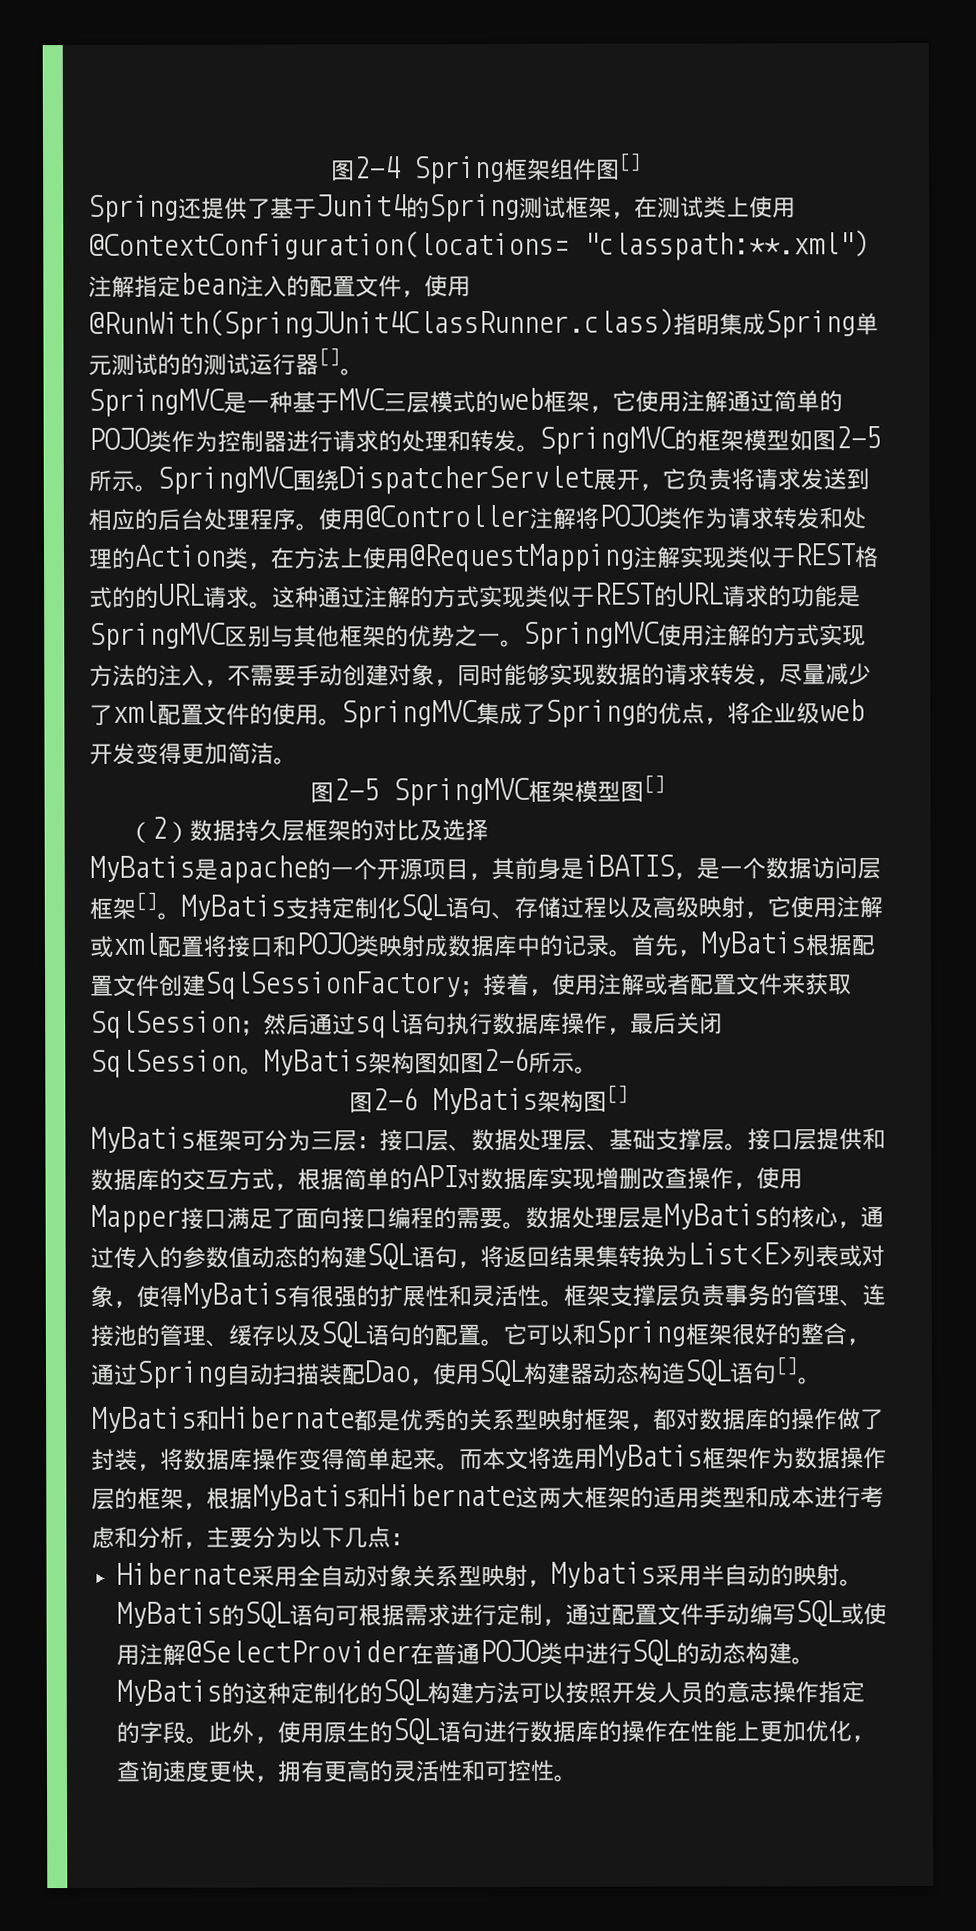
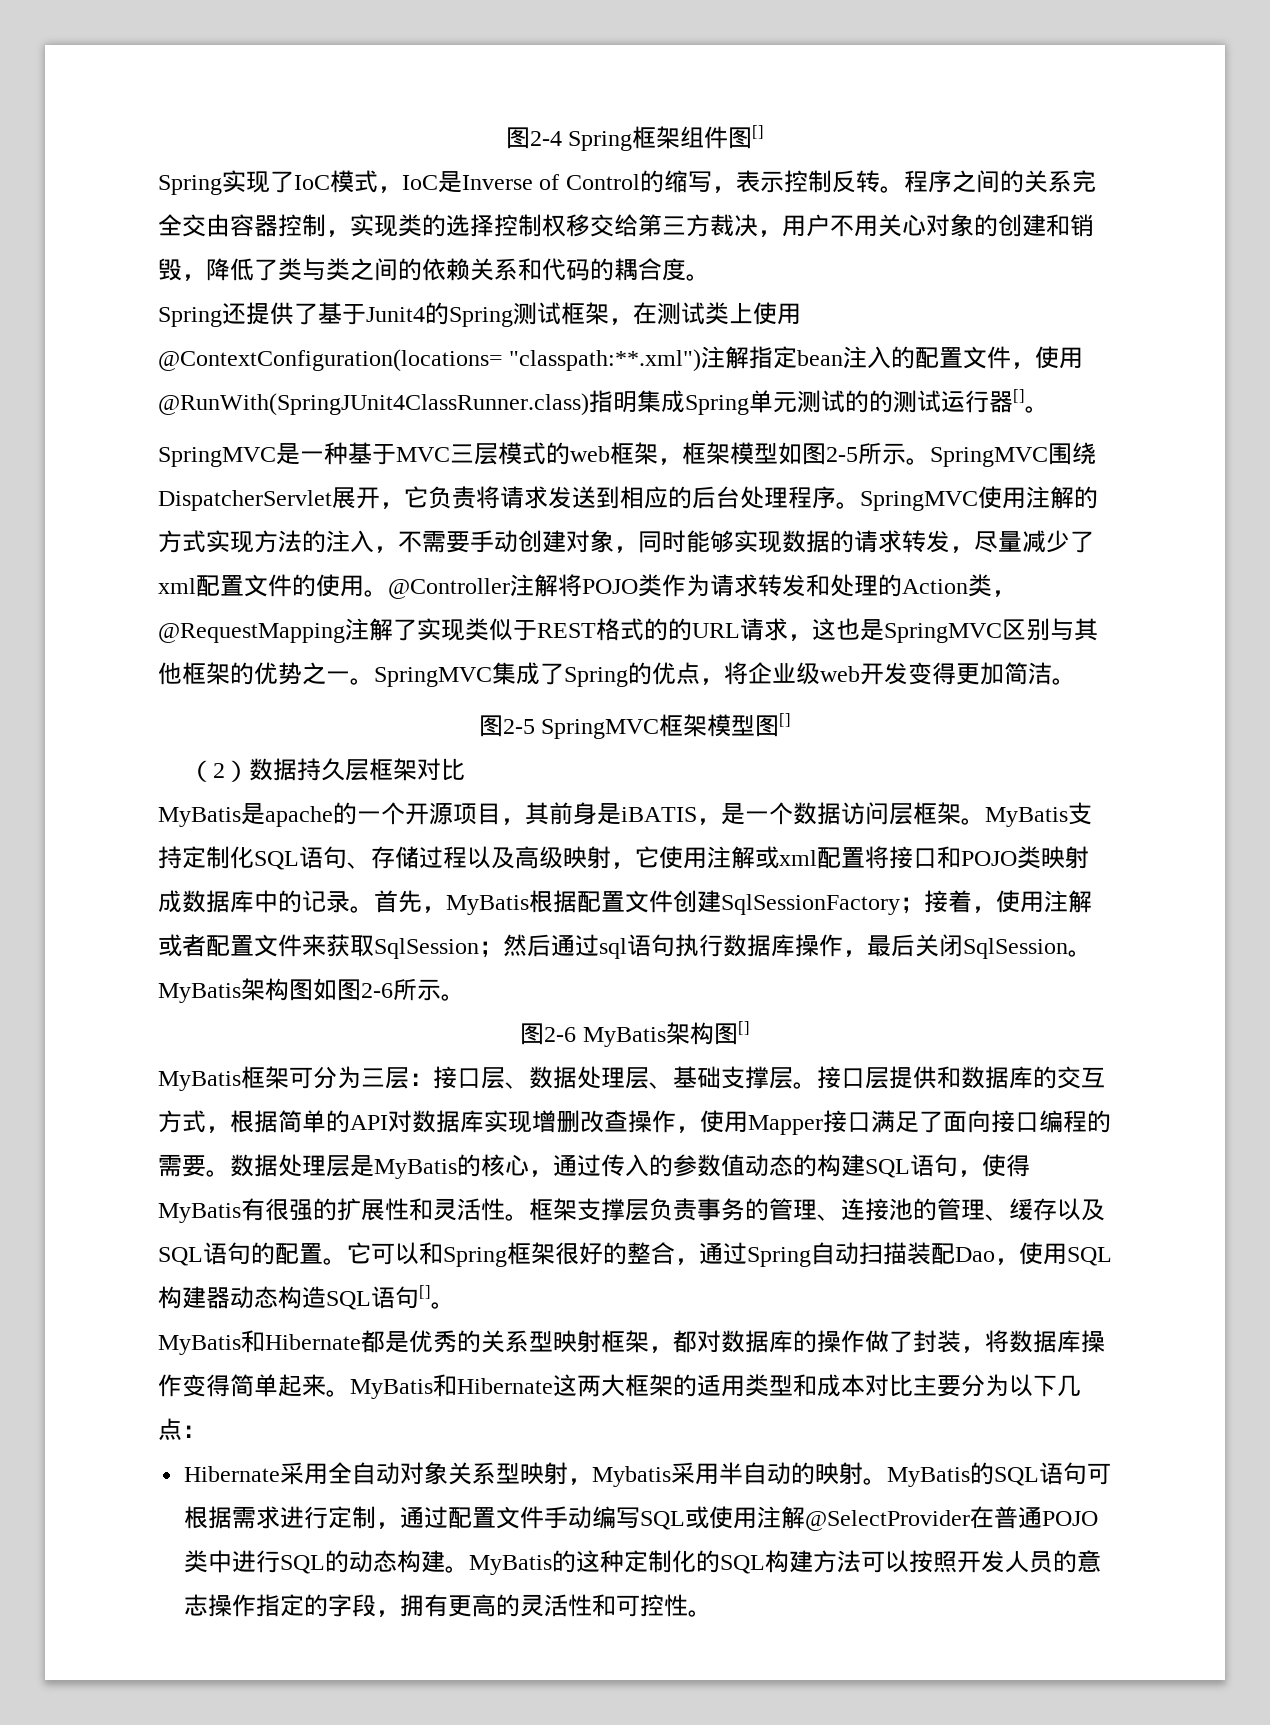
(642, 162) none -> [158,170,1096,195] [158,214,1094,237] [158,258,710,281] // Spring实现了IoC模式，IoC是Inverse of Control的缩写，表示控制反转。程序之间的关系完全交由容器控制，实现类的选择控制权移交给第三方裁决，用户不用关心对象的创建和销毁，降低了类与类之间的依赖关系和代码的耦合度。
[612,390,843,413] [88,426,698,455] 它使用注解通过简单的POJO类作为控制器进行请求的处理和转发。SpringMVC的 -> (682, 461) none
[318,504,866,531] [88,543,879,573] [89,582,861,609] [89,622,524,651] 使用@Controller注解将POJO类作为请求转发和处理的Action类，在方法上使用@RequestMapping注解实现类似于REST格式的的URL请求。这种通过注解的方式实现类似于REST的URL请求的功能是SpringMVC区别与其他框架的优势之一。 -> (860, 505) none
(342, 722) none -> [388,574,1016,599] [158,618,1098,643] [158,662,374,685] @Controller注解将POJO类作为请求转发和处理的Action类，@RequestMapping注解了实现类似于REST格式的的URL请求，这也是SpringMVC区别与其他框架的优势之一。
[350,818,490,842] 的对比及选择 -> [417,758,466,781] 对比
[135,891,158,911] [] -> (961, 813) none
[480,1242,885,1269] [90,1284,137,1308] 将返回结果集转换为List<E>列表或对象， -> (982, 1173) none
[459,1444,887,1471] [91,1487,253,1510] 而本文将选用MyBatis框架作为数据操作层的框架，根据 -> (350, 1393) none
[814,1486,884,1509] [91,1526,207,1549] 进行考虑和分析， -> [865,1374,913,1397] 对比
[185,1718,876,1745] [116,1760,256,1783] 。此外，使用原生的SQL语句进行数据库的操作在性能上更加优化，查询速度更快 -> (377, 1605) none

